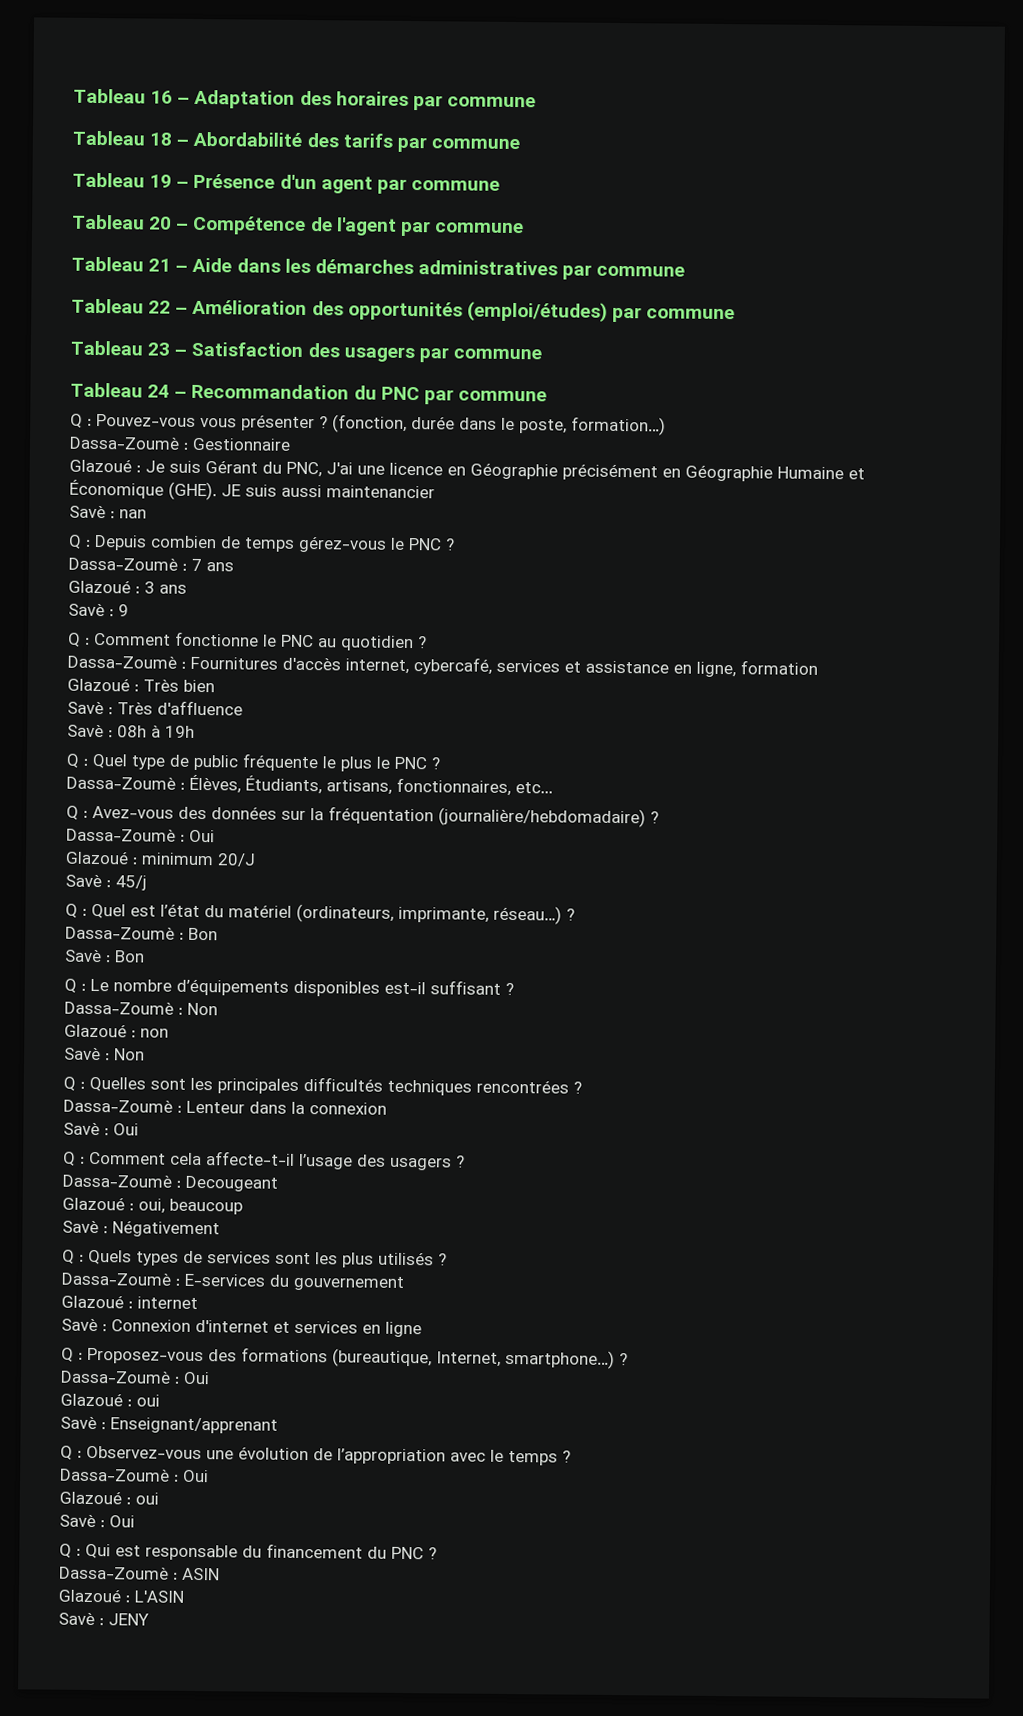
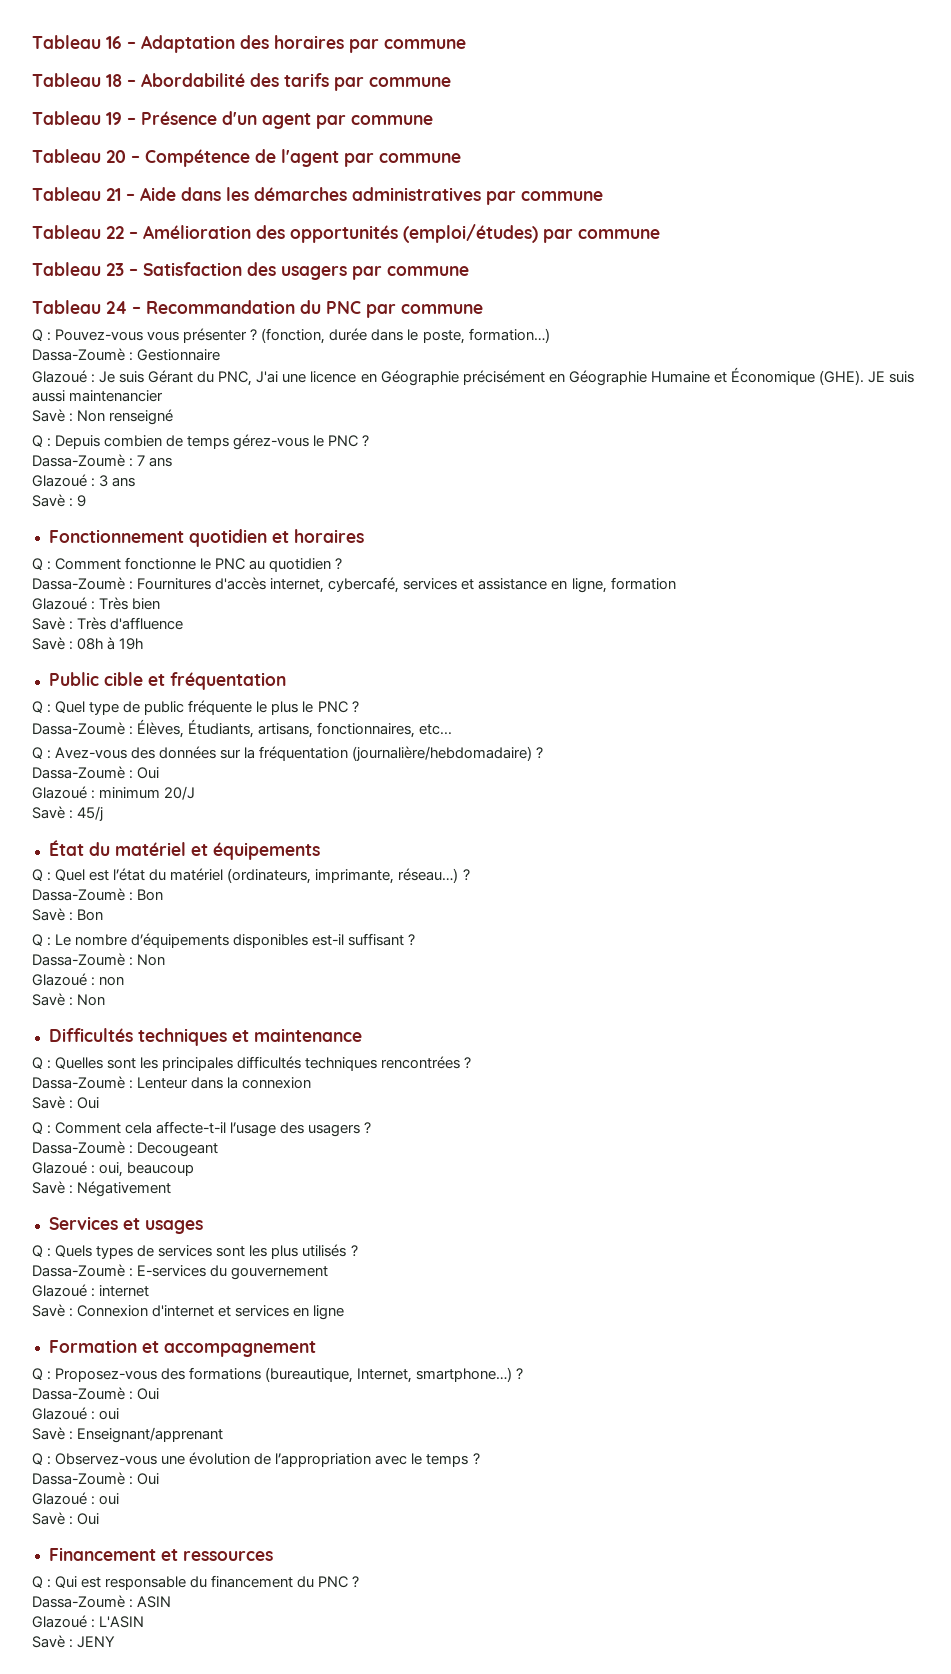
[119,509,147,519] nan -> [77,409,174,425] Non renseigné
(129, 610) none -> [48,529,364,547] // Fonctionnement quotidien et horaires
(195, 731) none -> [48,672,286,690] // Public cible et fréquentation
(147, 883) none -> [48,840,320,860] // État du matériel et équipements
(145, 1054) none -> [48,1028,362,1046] // Difficultés techniques et maintenance
(220, 1229) none -> [48,1216,203,1234] // Services et usages
(422, 1329) none -> [48,1339,316,1357] // Formation et accompagnement
(135, 1521) none -> [48,1547,273,1561] // Financement et ressources

